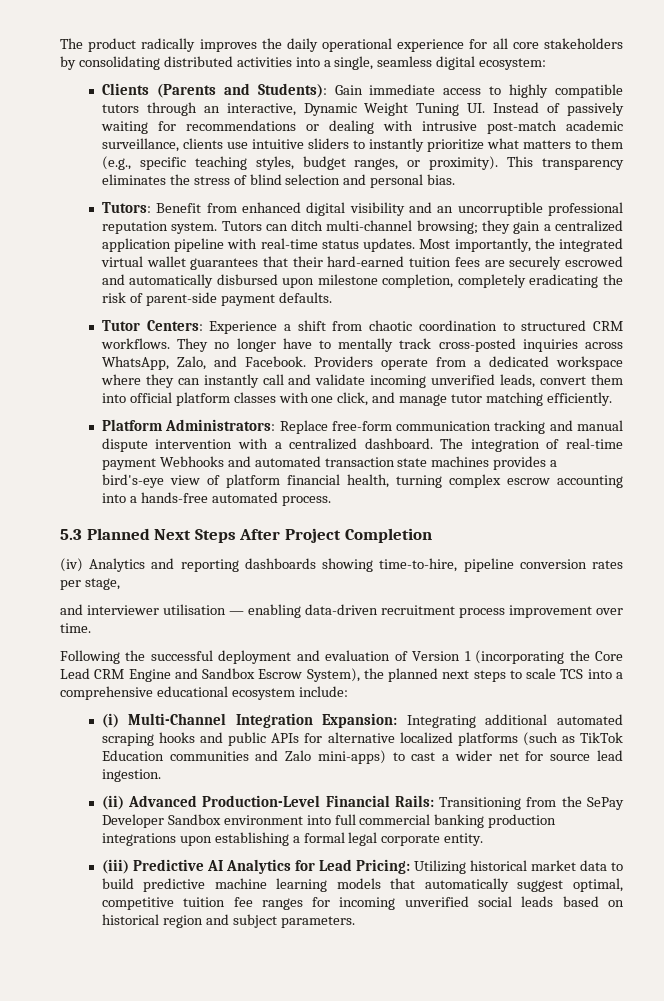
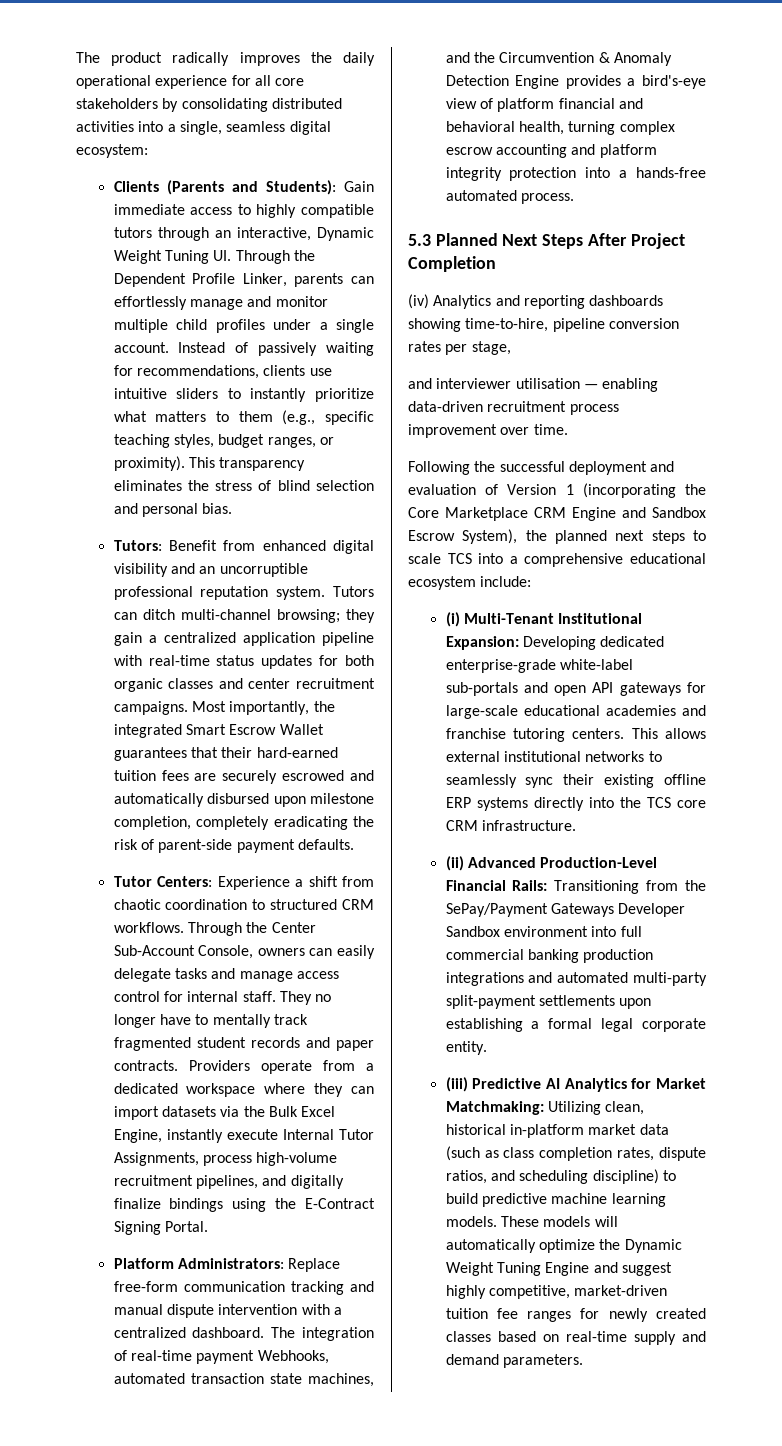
(486, 108) none -> [235,250,315,264] [113,273,374,287] [113,296,328,310] [113,319,374,333] [113,342,169,353] Through the Dependent Profile Linker, parents can effortlessly manage and monitor multiple child profiles under a single account.
[185,120,623,134] [101,138,179,152] recommendations or dealing with intrusive post-match academic surveillance, -> [136,365,259,379] recommendations,
[363,238,416,252] updates. -> [261,655,375,669] [113,678,375,692] [113,701,188,715] updates for both organic classes and center recruitment campaigns.
[100,256,186,267] virtual wallet -> [185,724,324,735] Smart Escrow Wallet
(170, 343) none -> [187,922,316,936] [113,945,375,959] [113,968,339,982] [113,991,276,1002] Through the Center Sub-Account Console, owners can easily delegate tasks and manage access control for internal staff.
[438,338,624,352] [101,356,306,370] cross-posted inquiries across WhatsApp, Zalo, and Facebook. -> [113,1037,374,1051] [113,1060,178,1071] fragmented student records and paper contracts.
[203,374,623,388] [101,392,612,406] instantly call and validate incoming unverified leads, convert them into official platform classes with one click, and manage tutor matching efficiently. -> [113,1106,336,1120] [113,1129,374,1143] [113,1152,338,1166] [113,1175,344,1189] [113,1198,375,1212] [113,1221,208,1235] import datasets via the Bulk Excel Engine, instantly execute Internal Tutor Assignments, process high-volume recruitment pipelines, and digitally finalize bindings using the E-Contract Signing Portal.
[159,456,251,467] Webhooks and -> [257,1350,329,1364] Webhooks,
[431,456,490,467] machines -> [308,1373,374,1387] [445,52,672,66] [445,75,560,89] machines, and the Circumvention & Anomaly Detection Engine
(340, 479) none -> [618,98,643,109] [445,121,515,132] and behavioral
(623, 481) none -> [571,144,657,158] [445,167,577,181] and platform integrity protection
[60,668,90,679] Lead -> [445,507,528,521] Marketplace
[128,713,623,728] [101,732,623,746] [101,750,623,764] [101,769,161,782] Multi-Channel Integration Expansion: Integrating additional automated scraping hooks and public APIs for alternative localized platforms (such as TikTok Education communities and Zalo mini-apps) to cast a wider net for source lead ingestion. -> [463,613,643,624] [445,636,665,650] [445,659,633,673] [445,682,706,696] [445,705,706,719] [445,728,706,742] [445,751,662,762] [445,774,706,788] [445,797,706,811] [445,820,576,831] Multi-Tenant Institutional Expansion: Developing dedicated enterprise-grade white-label sub-portals and open API gateways for large-scale educational academies and franchise tutoring centers. This allows external institutional networks to seamlessly sync their existing offline ERP systems directly into the TCS core CRM infrastructure.
[587,797,624,810] SePay -> [445,903,614,917] SePay/Payment Gateways
(176, 839) none -> [528,972,707,986] [445,995,615,1009] and automated multi-party split-payment settlements
[318,859,607,874] Lead Pricing: Utilizing historical market data -> [656,1078,706,1089] [445,1101,645,1115] [445,1124,669,1138] [445,1146,706,1161] [445,1169,659,1184] Market Matchmaking: Utilizing clean, historical in-platform market data (such as class completion rates, dispute ratios, and scheduling discipline)
[336,878,623,892] [101,896,624,910] [101,914,277,928] models that automatically suggest optimal, competitive tuition fee ranges for incoming unverified social leads based on historical region and subject -> [445,1216,618,1227] [445,1239,682,1253] [445,1262,672,1276] [445,1285,668,1299] [445,1308,706,1322] [445,1331,706,1345] [445,1354,499,1365] models. These models will automatically optimize the Dynamic Weight Tuning Engine and suggest highly competitive, market-driven tuition fee ranges for newly created classes based on real-time supply and demand

